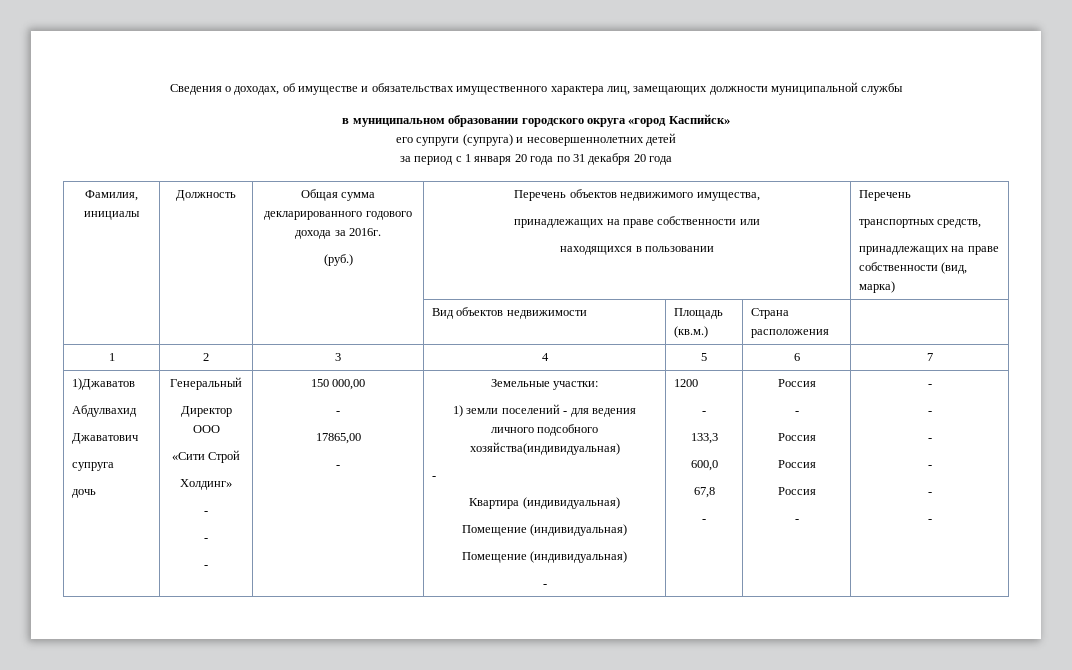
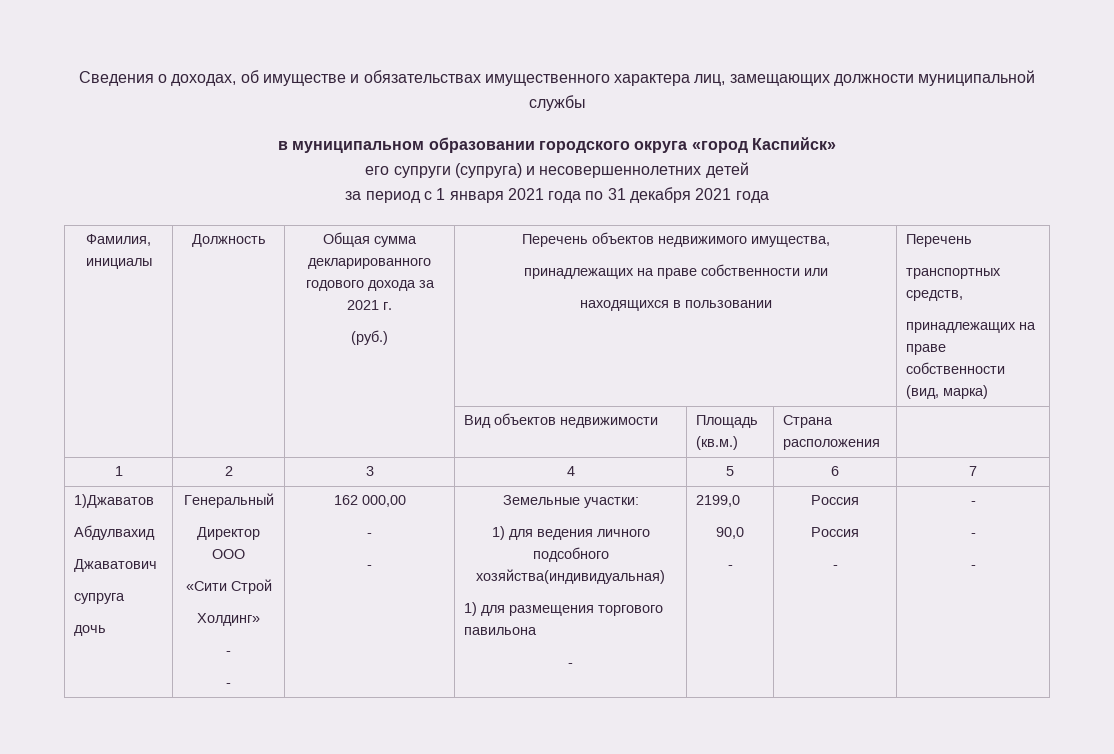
[514,154,527,162] 20 -> [507,188,544,200] 2021
[633,154,646,162] 20 -> [695,188,732,200] 2021
[348,228,381,236] 2016г. -> [347,300,392,310] 2021 г.
[204,565,208,568] [310,379,329,387] // - | 150 -> [333,495,358,505] | 162
[315,433,361,444] // 17865,00 -> (372, 535) none
[466,404,568,414] земли поселений - -> (505, 533) none
[432,476,437,479] [469,497,620,509] [461,524,628,536] [461,551,628,563] [542,584,547,587] [674,379,699,387] [702,411,706,414] [690,433,718,444] [690,460,718,471] [693,487,715,498] - // Квартира (индивидуальная) // Помещение (индивидуальная) // Помещение (индивидуальная) // - | 1200 // - // 133,3 // 600,0 // 67,8 -> [464,602,664,616] [464,627,538,635] [568,663,573,667] [696,495,741,507] [716,527,744,539] 1) для размещения торгового павильона // - | 2199,0 // 90,0
[794,411,799,414] [777,433,816,441] [777,460,816,468] // - // Россия // Россия -> (859, 500) none
[927,465,932,468] [927,492,932,495] [927,519,932,522] // - // - // - -> (976, 567) none

